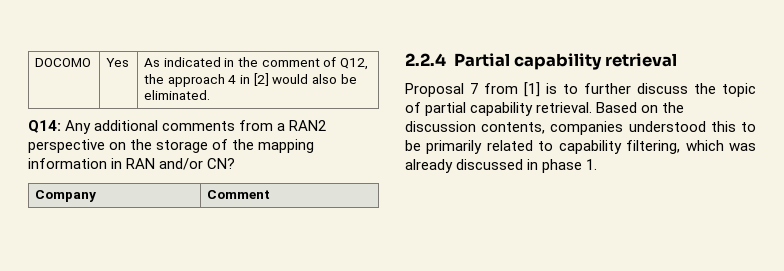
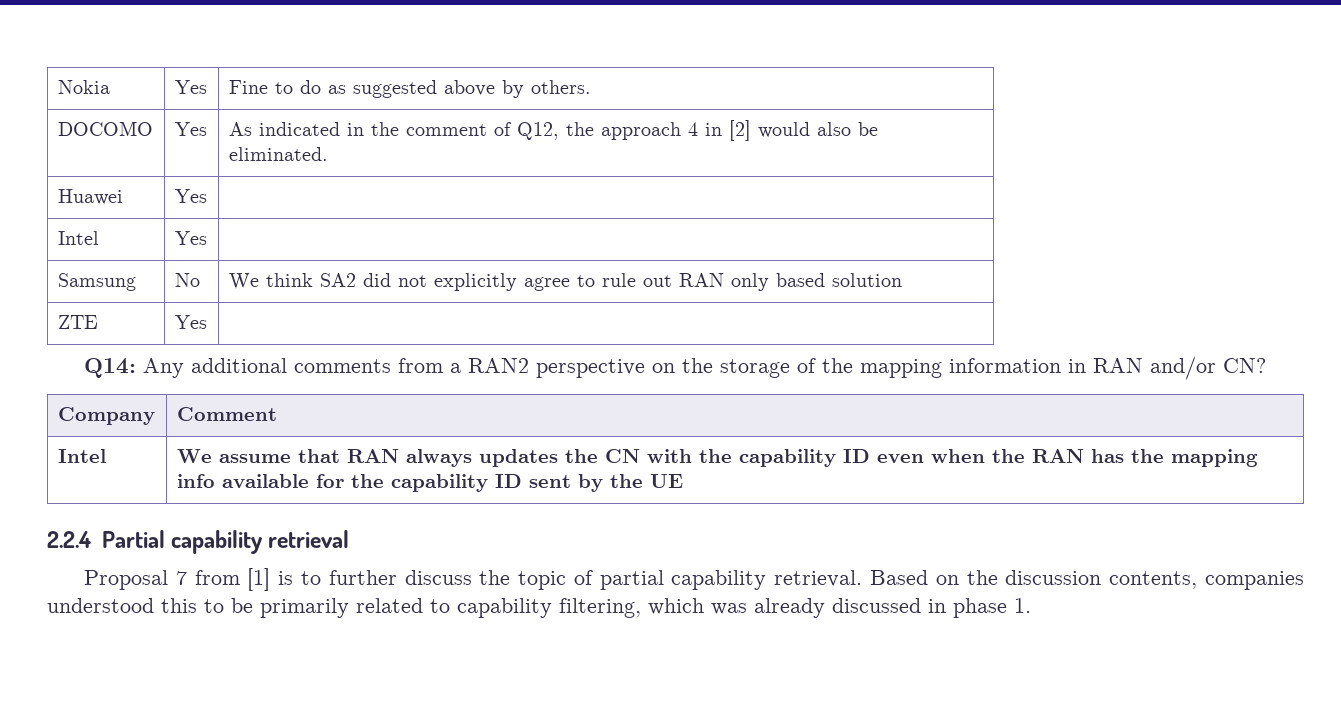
(35, 62) none -> [57,80,110,94] [174,80,207,94] [228,80,591,98] Nokia | Yes | Fine to do as suggested above by others. //
(211, 95) none -> [57,189,123,205] [174,189,207,203] [57,231,99,245] [174,231,207,245] [57,273,136,291] [174,273,200,287] [228,273,902,291] [57,315,98,329] [174,315,207,329] // Huawei | Yes | // Intel | Yes | // Samsung | No | We think SA2 did not explicitly agree to rule out RAN only based solution // ZTE | Yes |
(271, 194) none -> [57,449,106,463] [176,449,1258,467] [176,474,683,492] // Intel | We assume that RAN always updates the CN with the capability ID even when the RAN has the mapping info available for the capability ID sent by the UE

